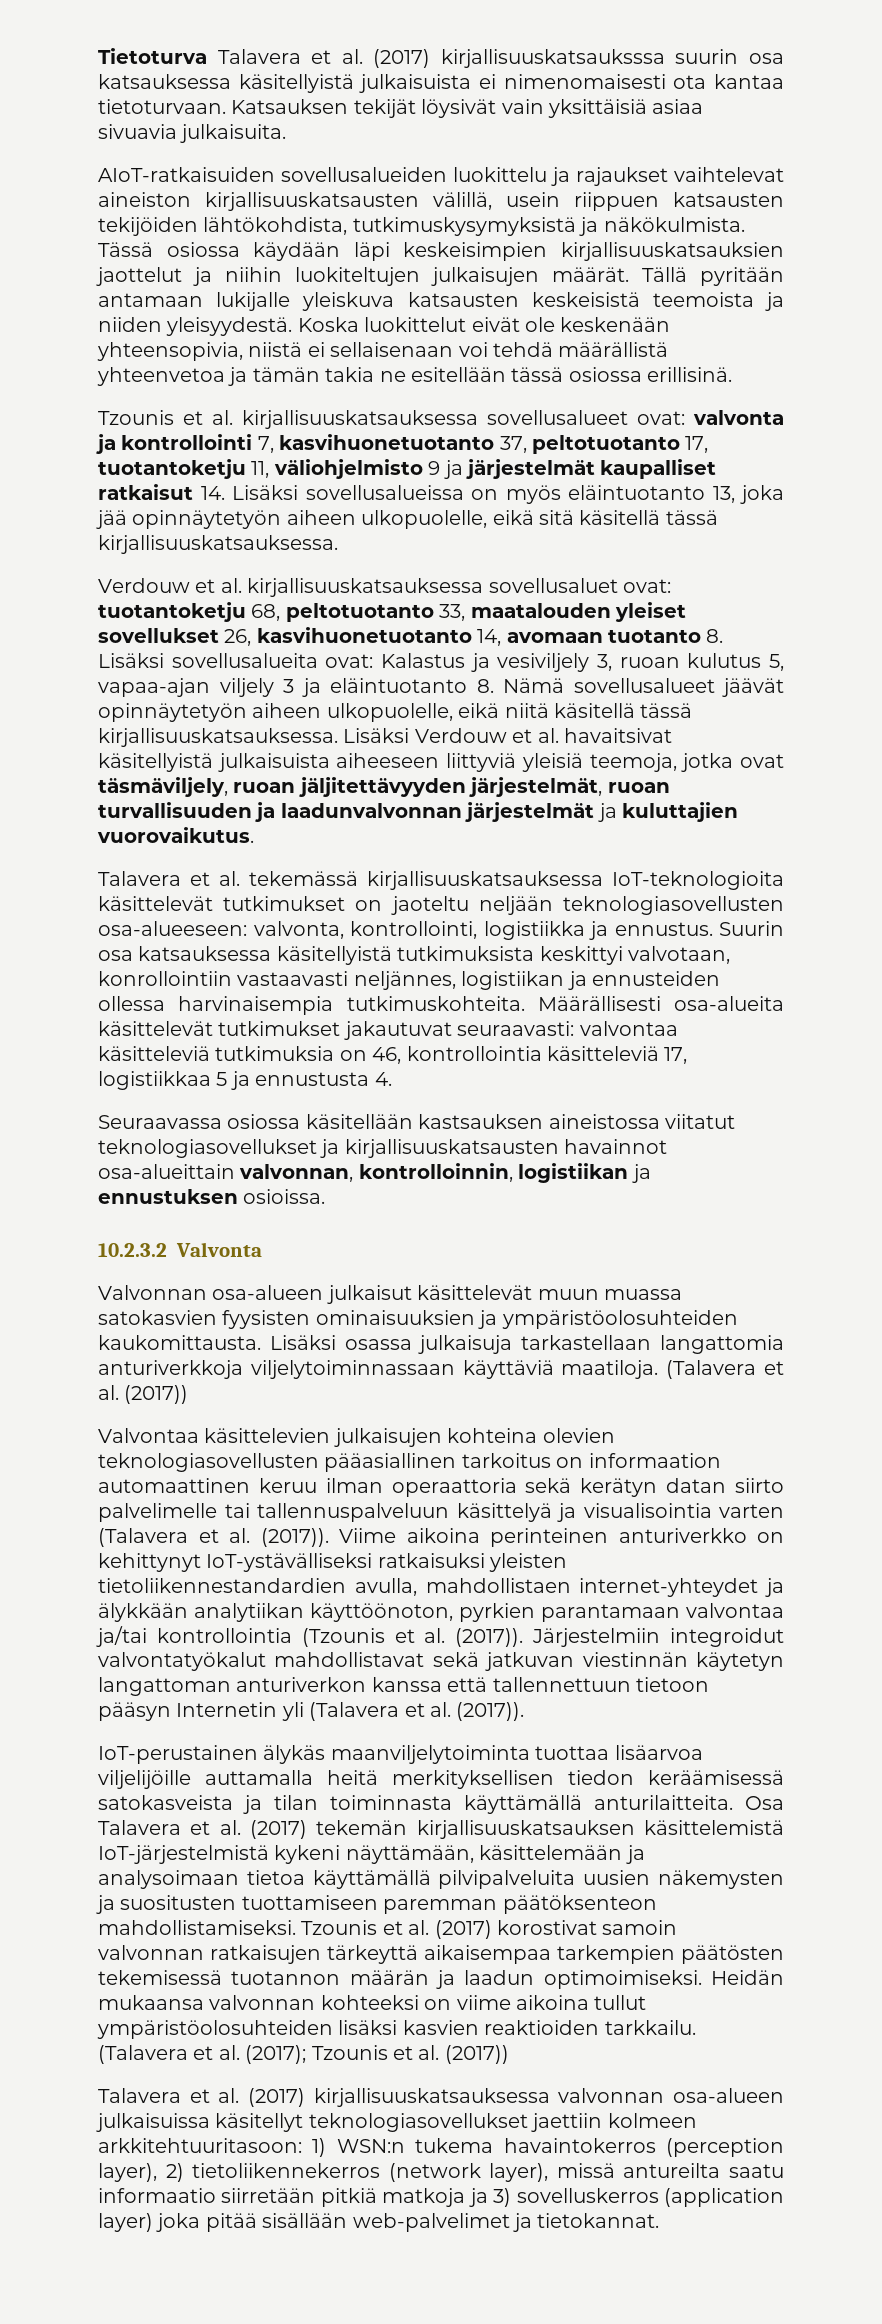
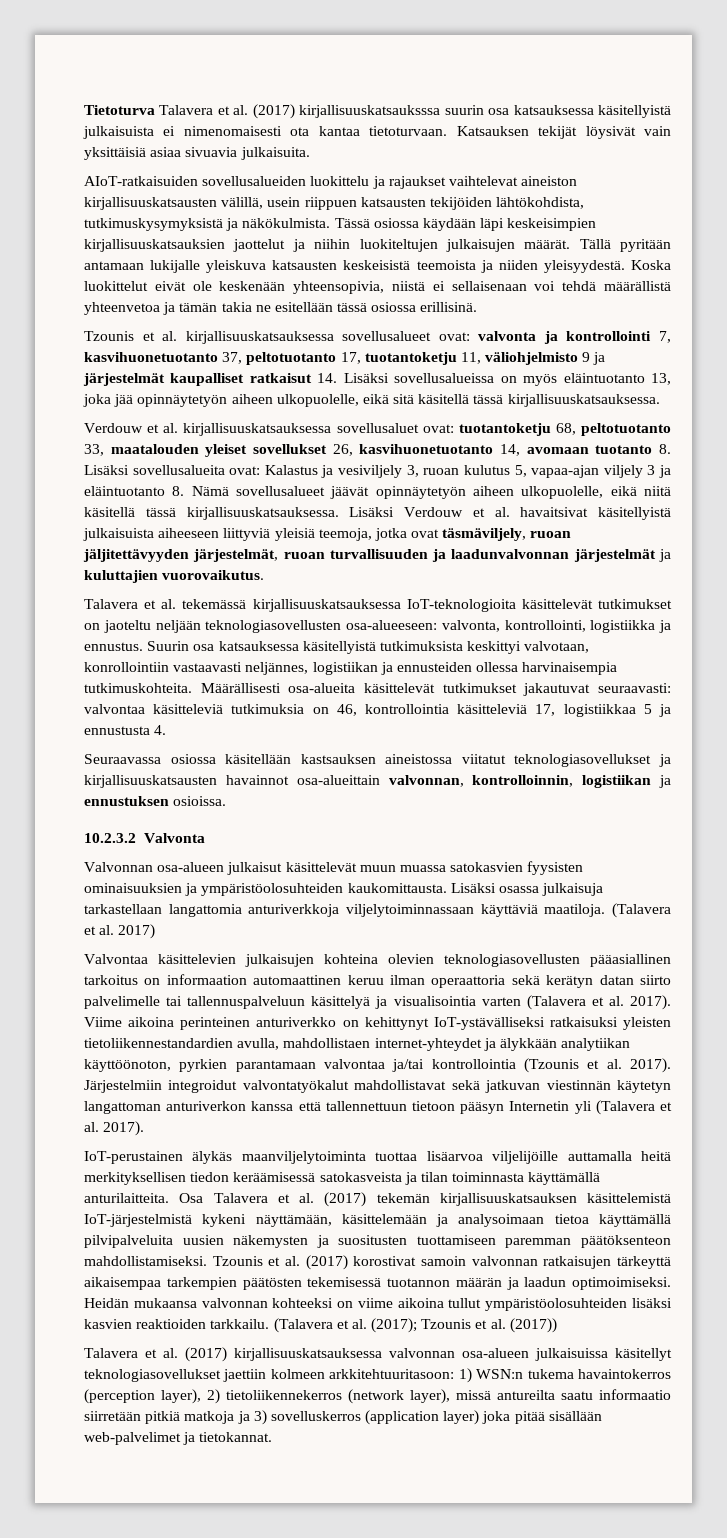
[124,1385,189,1404] (2017)) -> [118,924,156,939] 2017)
[260,1528,329,1547] (2017)). -> [630,995,672,1010] 2017).
[455,1628,524,1647] (2017)). -> [630,1058,671,1073] 2017).
[456,1702,525,1721] (2017)). -> [103,1121,145,1136] 2017).

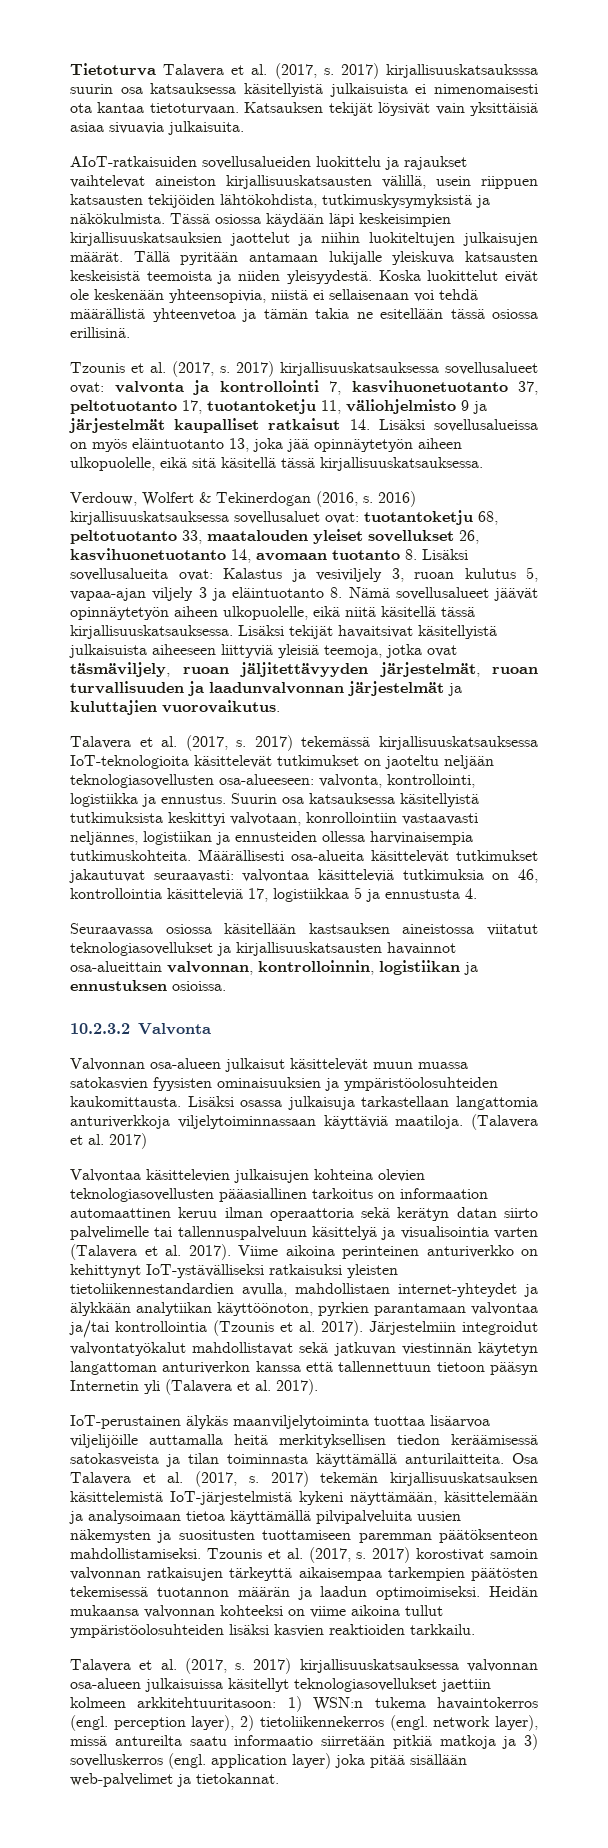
[252,104,295,119] (2017) -> [274,63,379,79] (2017, s. 2017)
(178, 336) none -> [172,361,274,377] (2017, s. 2017)
[84,423,179,433] Verdouw et al. -> [70,491,416,507] Verdouw, Wolfert & Tekinerdogan (2016, s. 2016)
[404,507,510,517] Verdouw et al. -> [289,625,333,639] tekijät
(177, 604) none -> [185,735,293,751] (2017, s. 2017)
[324,1192,367,1207] (2017) -> [195,1471,309,1487] (2017, s. 2017)
[305,1255,348,1270] (2017) -> [308,1547,411,1563] (2017, s. 2017)
[273,1318,557,1333] [84,1347,227,1362] (Talavera et al. (2017); Tzounis et al. (2017)) // Talavera et al. (2017) -> [70,1658,292,1674] // Talavera et al. (2017, s. 2017)
[84,1389,155,1404] (perception -> [70,1715,186,1731] (engl. perception
[348,1389,404,1404] (network -> [389,1715,491,1731] (engl. network
[365,1410,440,1425] (application -> [168,1753,287,1769] (engl. application

